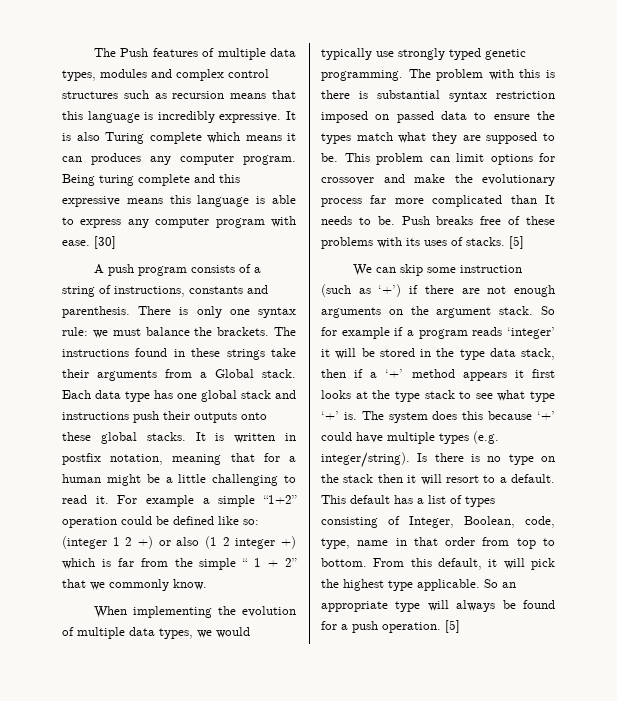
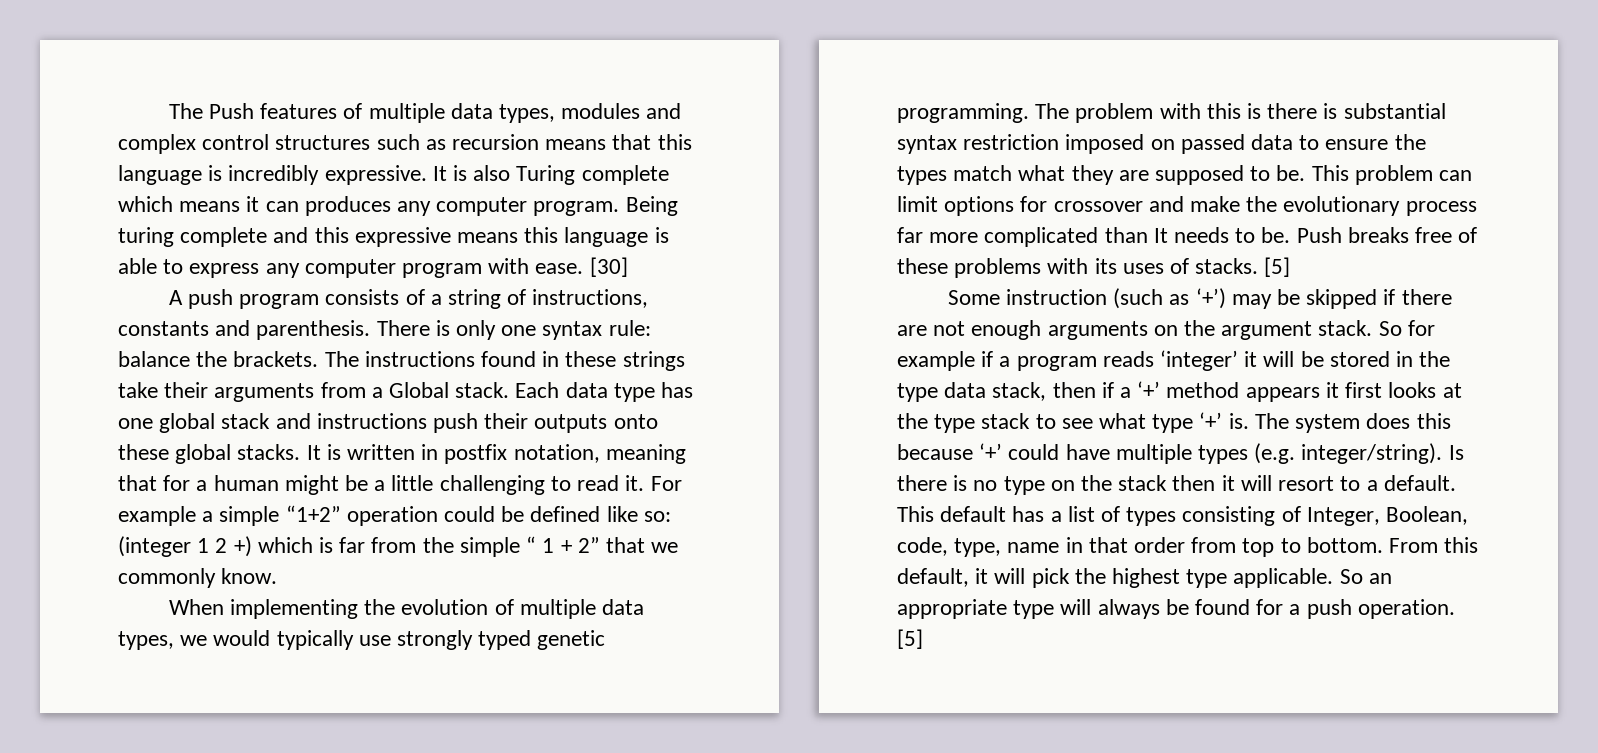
[92,328,141,338] we must -> (651, 328) none
[158,536,296,549] or also (1 2 integer +) -> (252, 546) none
[352,264,456,276] We can skip some -> [947,290,1000,305] Some
(402, 290) none -> [1231,289,1378,309] may be skipped

